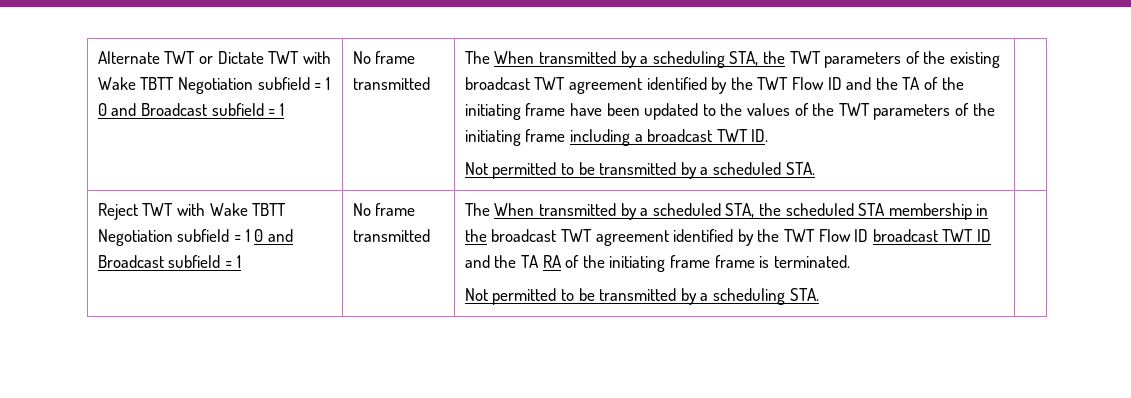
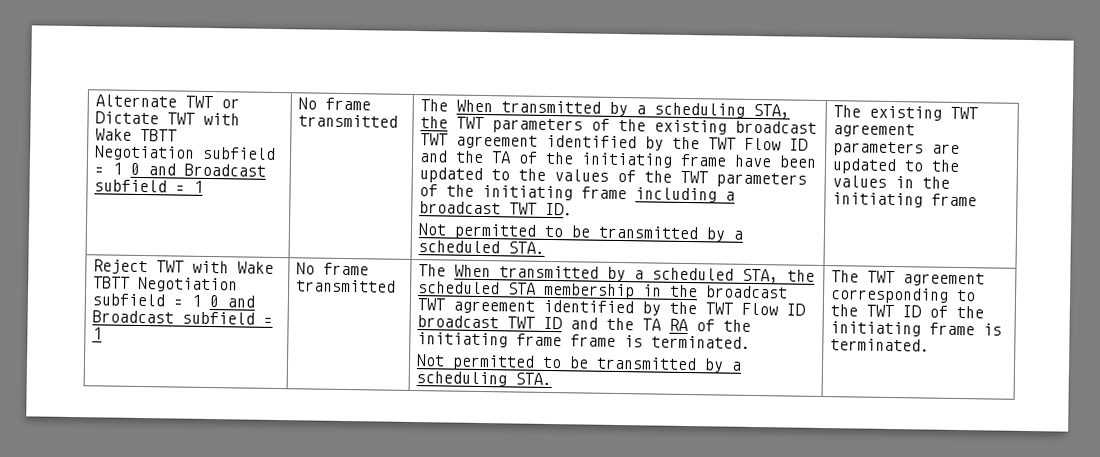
(815, 168) none -> [832,105,978,121] [832,123,915,138] [832,141,960,157] [831,158,960,175] [831,175,950,189] [831,192,977,208] The existing TWT agreement parameters are updated to the values in the initiating frame
(819, 294) none -> [830,270,985,287] [829,287,976,304] [829,304,984,319] [829,321,1002,337] [829,338,930,352] The TWT agreement corresponding to the TWT ID of the initiating frame is terminated.

